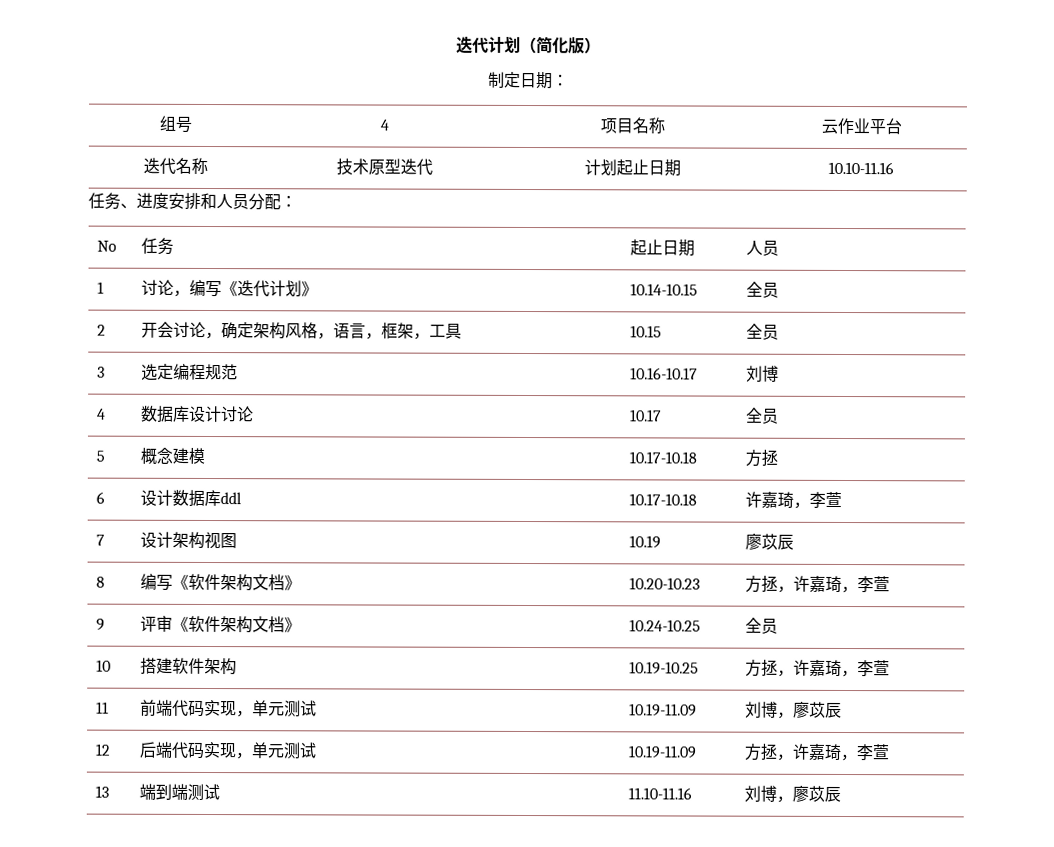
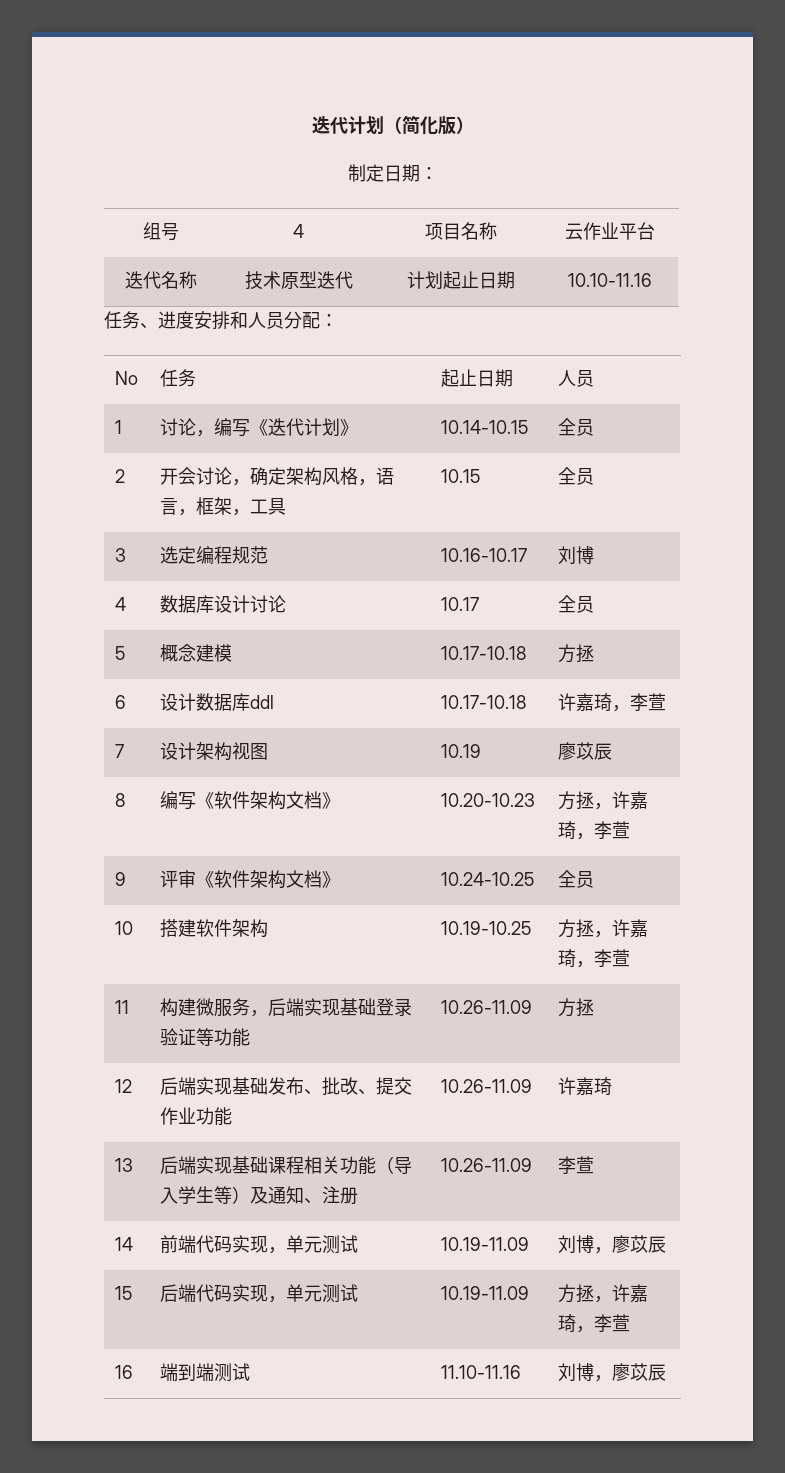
(110, 707) none -> [159,998,412,1017] [159,1028,250,1047] [440,1000,532,1014] [557,998,594,1017] [114,1079,132,1093] [159,1077,412,1096] [159,1107,232,1126] [440,1079,532,1093] [557,1077,612,1095] [114,1158,133,1172] [159,1156,412,1175] [159,1186,358,1204] [440,1158,532,1172] [557,1156,594,1174] [114,1237,133,1251] | 构建微服务，后端实现基础登录验证等功能 | 10.26-11.09 | 方拯 // 12 | 后端实现基础发布、批改、提交作业功能 | 10.26-11.09 | 许嘉琦 // 13 | 后端实现基础课程相关功能（导入学生等）及通知、注册 | 10.26-11.09 | 李萱 // 14
[95,743,111,756] 12 -> [114,1286,132,1300] 15
[95,785,110,798] 13 -> [114,1365,133,1379] 16

